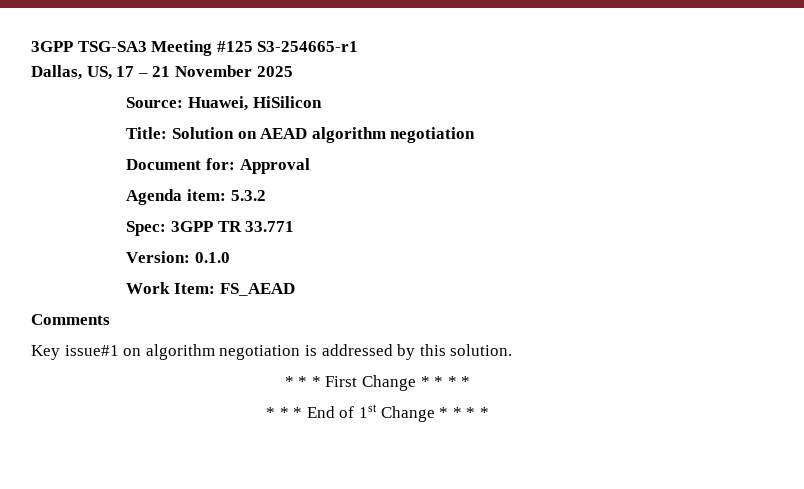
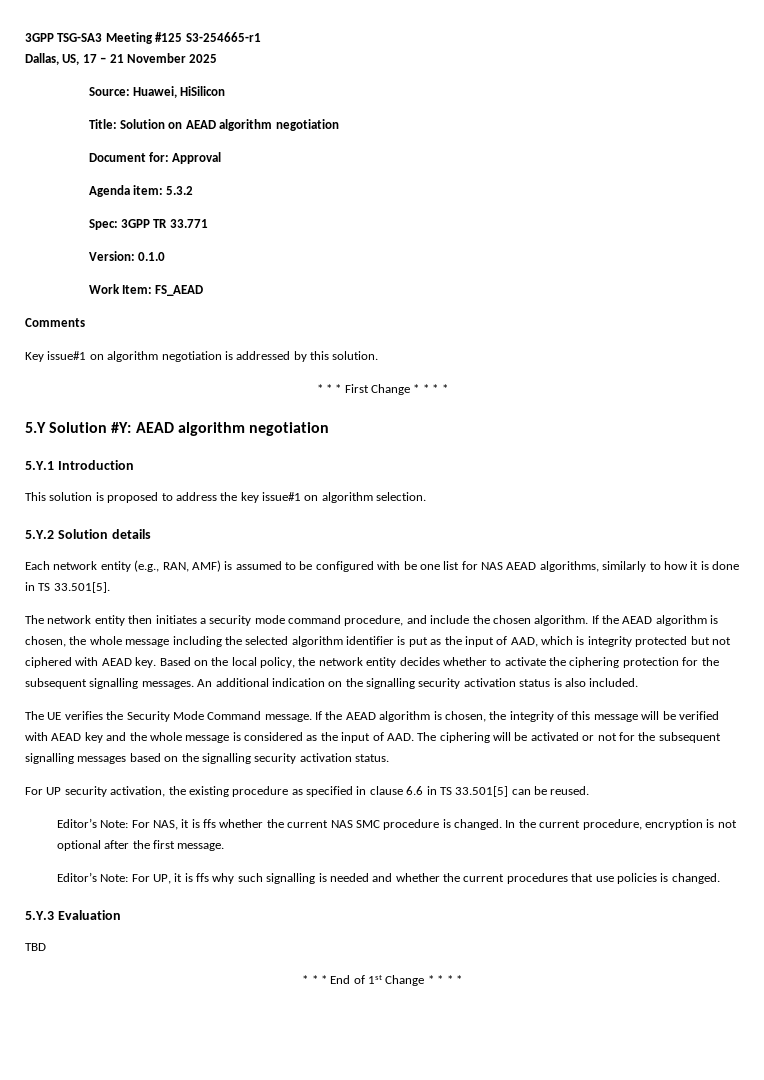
(471, 381) none -> [25,422,329,436] [25,460,134,470] [25,492,427,503] [25,529,151,539] [25,560,739,572] [25,582,110,593] [25,615,719,626] [25,636,731,647] [25,657,719,668] [25,678,639,689] [25,711,719,722] [25,732,721,743] [25,753,389,764] [25,786,590,797] [56,818,737,830] [56,840,225,851] [56,872,720,884] [25,910,121,920] [25,943,46,951] // 5.Y Solution #Y: AEAD algorithm negotiation // 5.Y.1 Introduction // This solution is proposed to address the key issue#1 on algorithm selection. // 5.Y.2 Solution details // Each network entity (e.g., RAN, AMF) is assumed to be configured with be one list for NAS AEAD algorithms, similarly to how it is done in TS 33.501[5]. // The network entity then initiates a security mode command procedure, and include the chosen algorithm. If the AEAD algorithm is chosen, the whole message including the selected algorithm identifier is put as the input of AAD, which is integrity protected but not ciphered with AEAD key. Based on the local policy, the network entity decides whether to activate the ciphering protection for the subsequent signalling messages. An additional indication on the signalling security activation status is also included. // The UE verifies the Security Mode Command message. If the AEAD algorithm is chosen, the integrity of this message will be verified with AEAD key and the whole message is considered as the input of AAD. The ciphering will be activated or not for the subsequent signalling messages based on the signalling security activation status. // For UP security activation, the existing procedure as specified in clause 6.6 in TS 33.501[5] can be reused. // Editor’s Note: For NAS, it is ffs whether the current NAS SMC procedure is changed. In the current procedure, encryption is not optional after the first message. // Editor’s Note: For UP, it is ffs why such signalling is needed and whether the current procedures that use policies is changed. // 5.Y.3 Evaluation // TBD

